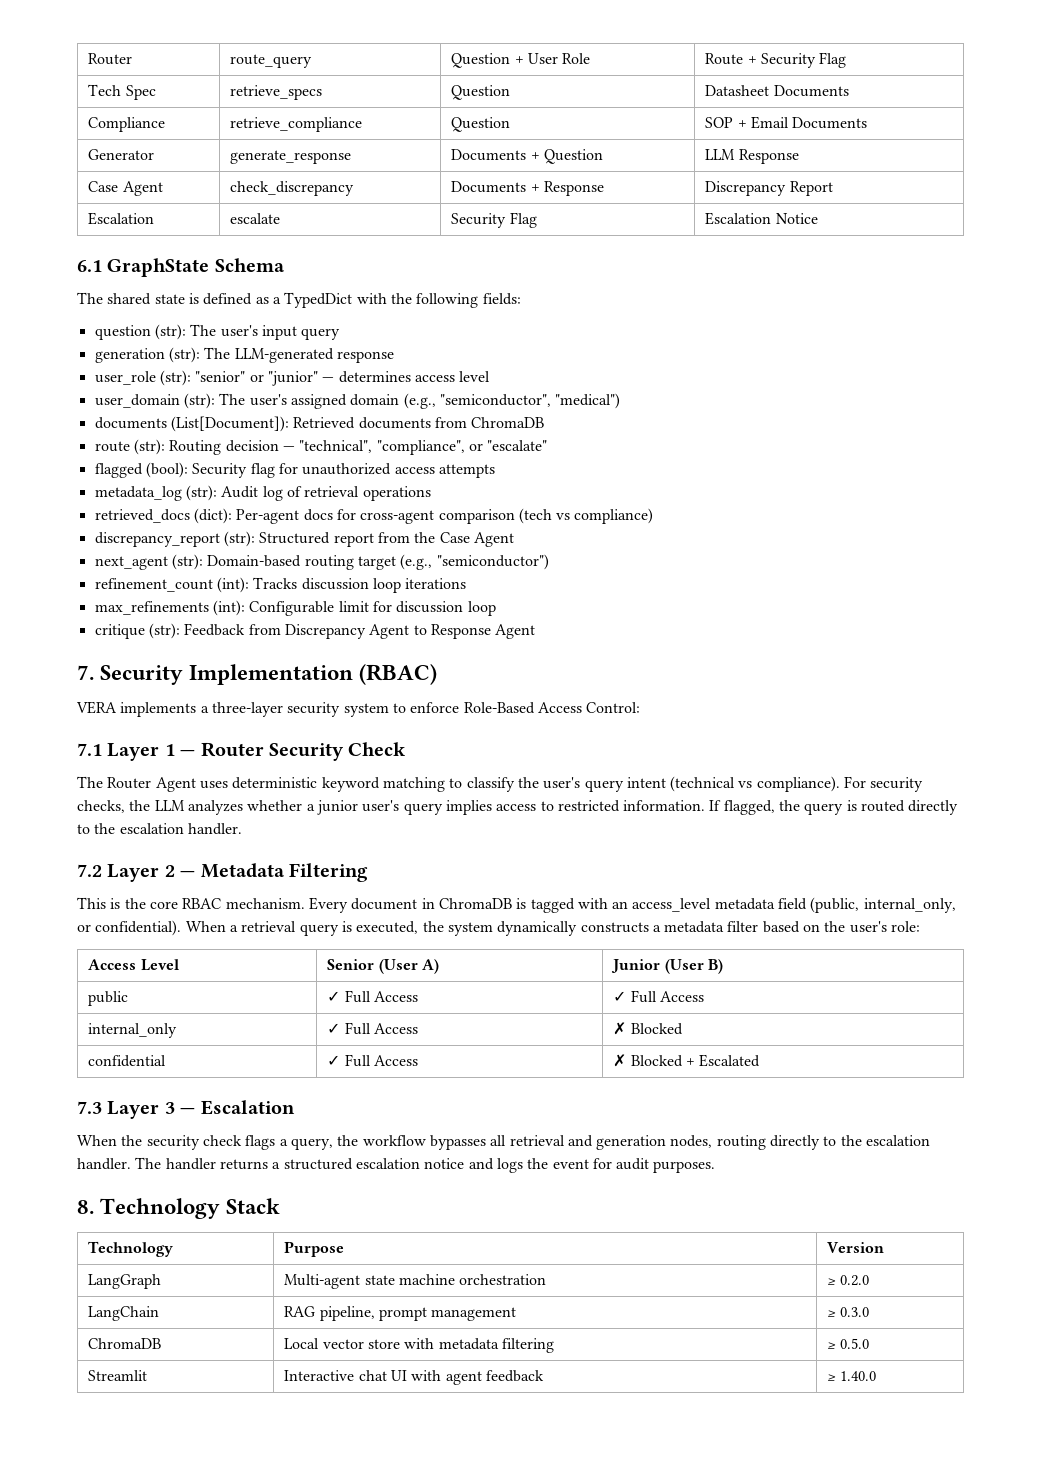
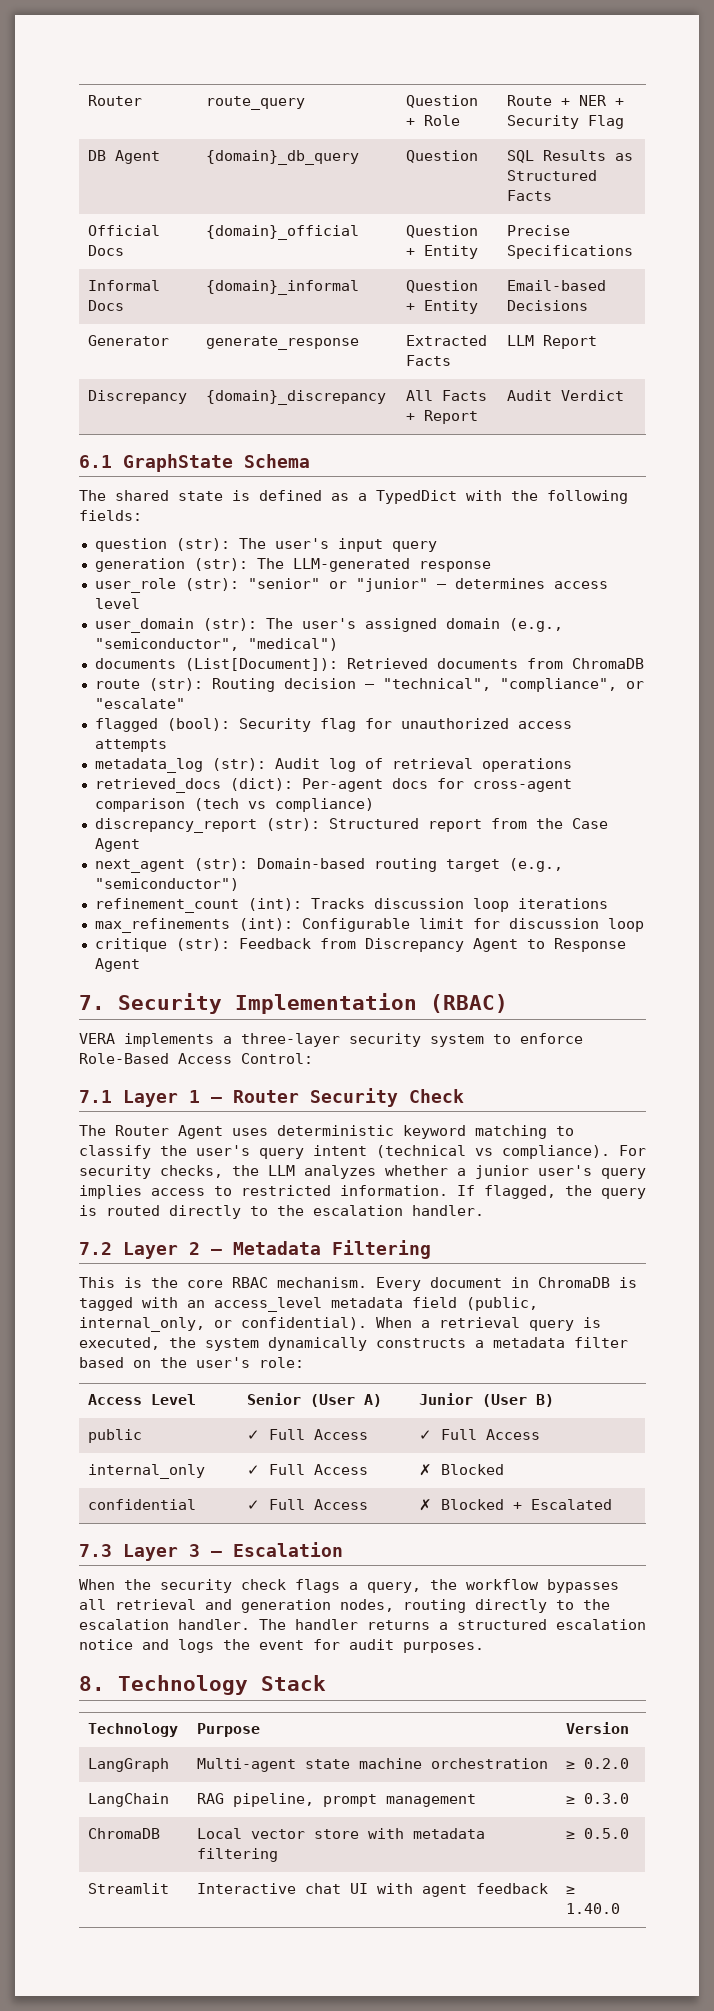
[527,53,558,64] User -> (416, 122) none
(757, 60) none -> [579,95,625,106] NER +
[88,84,156,100] [230,85,323,100] [451,85,511,100] [705,85,849,97] [88,117,166,132] [230,117,363,132] [451,117,511,132] [705,116,868,129] [88,149,155,160] [230,150,352,164] [451,149,603,164] [705,149,799,164] [88,181,163,196] [230,181,355,196] [451,181,604,196] [705,181,833,196] [88,212,155,225] [230,213,281,224] [451,212,537,228] [705,212,818,225] Tech Spec | retrieve_specs | Question | Datasheet Documents // Compliance | retrieve_compliance | Question | SOP + Email Documents // Generator | generate_response | Documents + Question | LLM Response // Case Agent | check_discrepancy | Documents + Response | Discrepancy Report // Escalation | escalate | Security Flag | Escalation Notice -> [88,150,161,164] [206,150,360,165] [406,150,479,163] [507,150,634,163] [507,170,598,181] [507,190,553,201] [88,225,161,236] [88,245,125,256] [206,225,360,240] [406,225,479,238] [406,245,479,259] [507,225,571,236] [507,245,634,259] [88,280,161,291] [88,300,125,311] [206,280,360,295] [406,280,479,293] [406,300,479,314] [507,280,607,291] [507,300,589,311] [88,335,170,346] [206,336,360,350] [406,335,488,346] [406,355,452,366] [507,335,598,349] [88,390,188,404] [206,390,387,405] [406,390,488,401] [406,410,479,424] [507,390,625,401] DB Agent | {domain}_db_query | Question | SQL Results as Structured Facts // Official Docs | {domain}_official | Question + Entity | Precise Specifications // Informal Docs | {domain}_informal | Question + Entity | Email-based Decisions // Generator | generate_response | Extracted Facts | LLM Report // Discrepancy | {domain}_discrepancy | All Facts + Report | Audit Verdict

